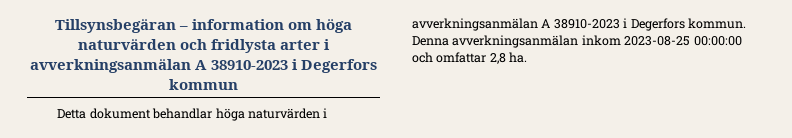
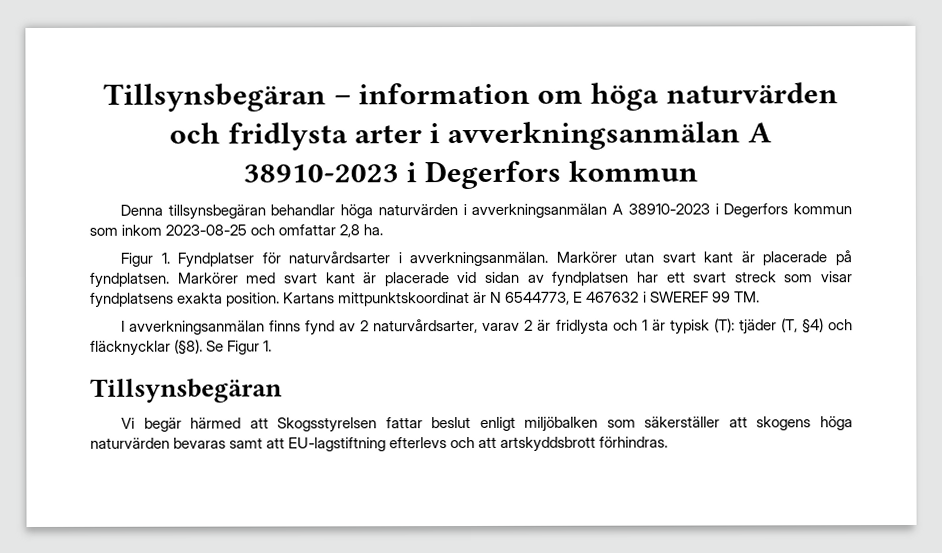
[57,108,151,119] Detta dokument -> [120,204,266,220] Denna tillsynsbegäran
[687,18,746,29] [412,35,579,48] kommun. Denna avverkningsanmälan -> [793,203,853,215] [89,227,118,236] kommun som
[693,36,742,46] 00:00:00 -> (248, 230) none
(528, 57) none -> [120,250,852,268] [89,271,853,288] [90,291,760,308] [121,318,854,336] [90,339,273,356] [90,378,283,403] [121,416,853,433] [90,436,669,452] // Figur 1. Fyndplatser för naturvårdsarter i avverkningsanmälan. Markörer utan svart kant är placerade på fyndplatsen. Markörer med svart kant är placerade vid sidan av fyndplatsen har ett svart streck som visar fyndplatsens exakta position. Kartans mittpunktskoordinat är N 6544773, E 467632 i SWEREF 99 TM. // I avverkningsanmälan finns fynd av 2 naturvårdsarter, varav 2 är fridlysta och 1 är typisk (T): tjäder (T, §4) och fläcknycklar (§8). Se Figur 1. // Tillsynsbegäran // Vi begär härmed att Skogsstyrelsen fattar beslut enligt miljöbalken som säkerställer att skogens höga naturvärden bevaras samt att EU-lagstiftning efterlevs och att artskyddsbrott förhindras.

